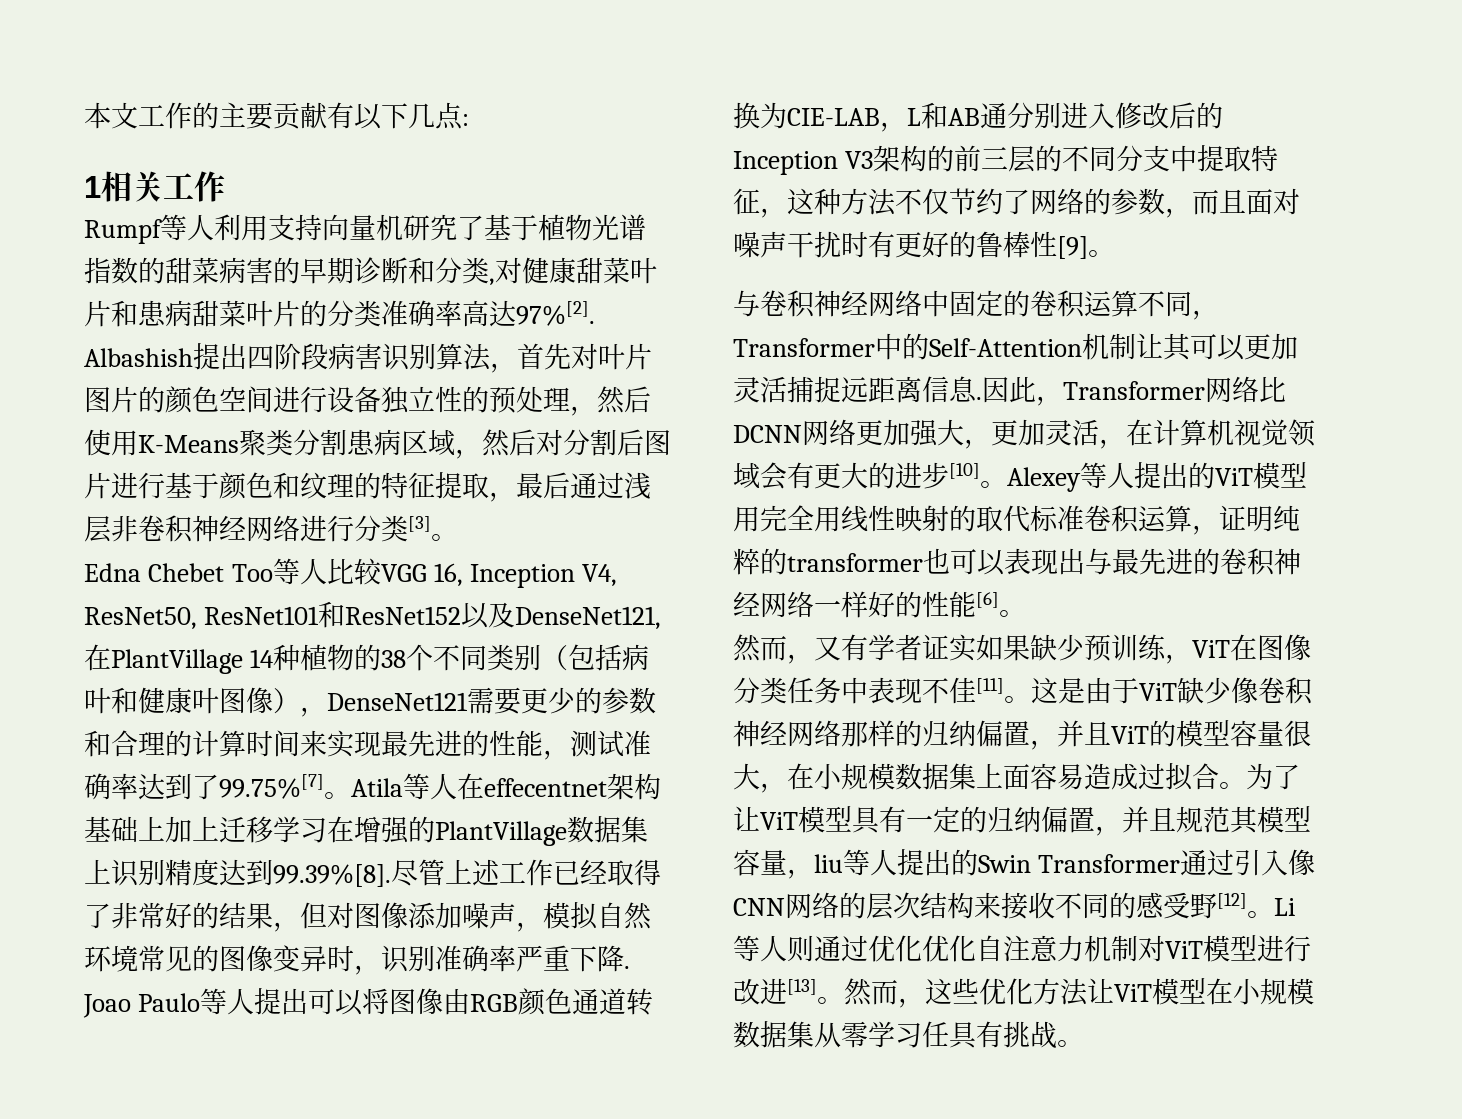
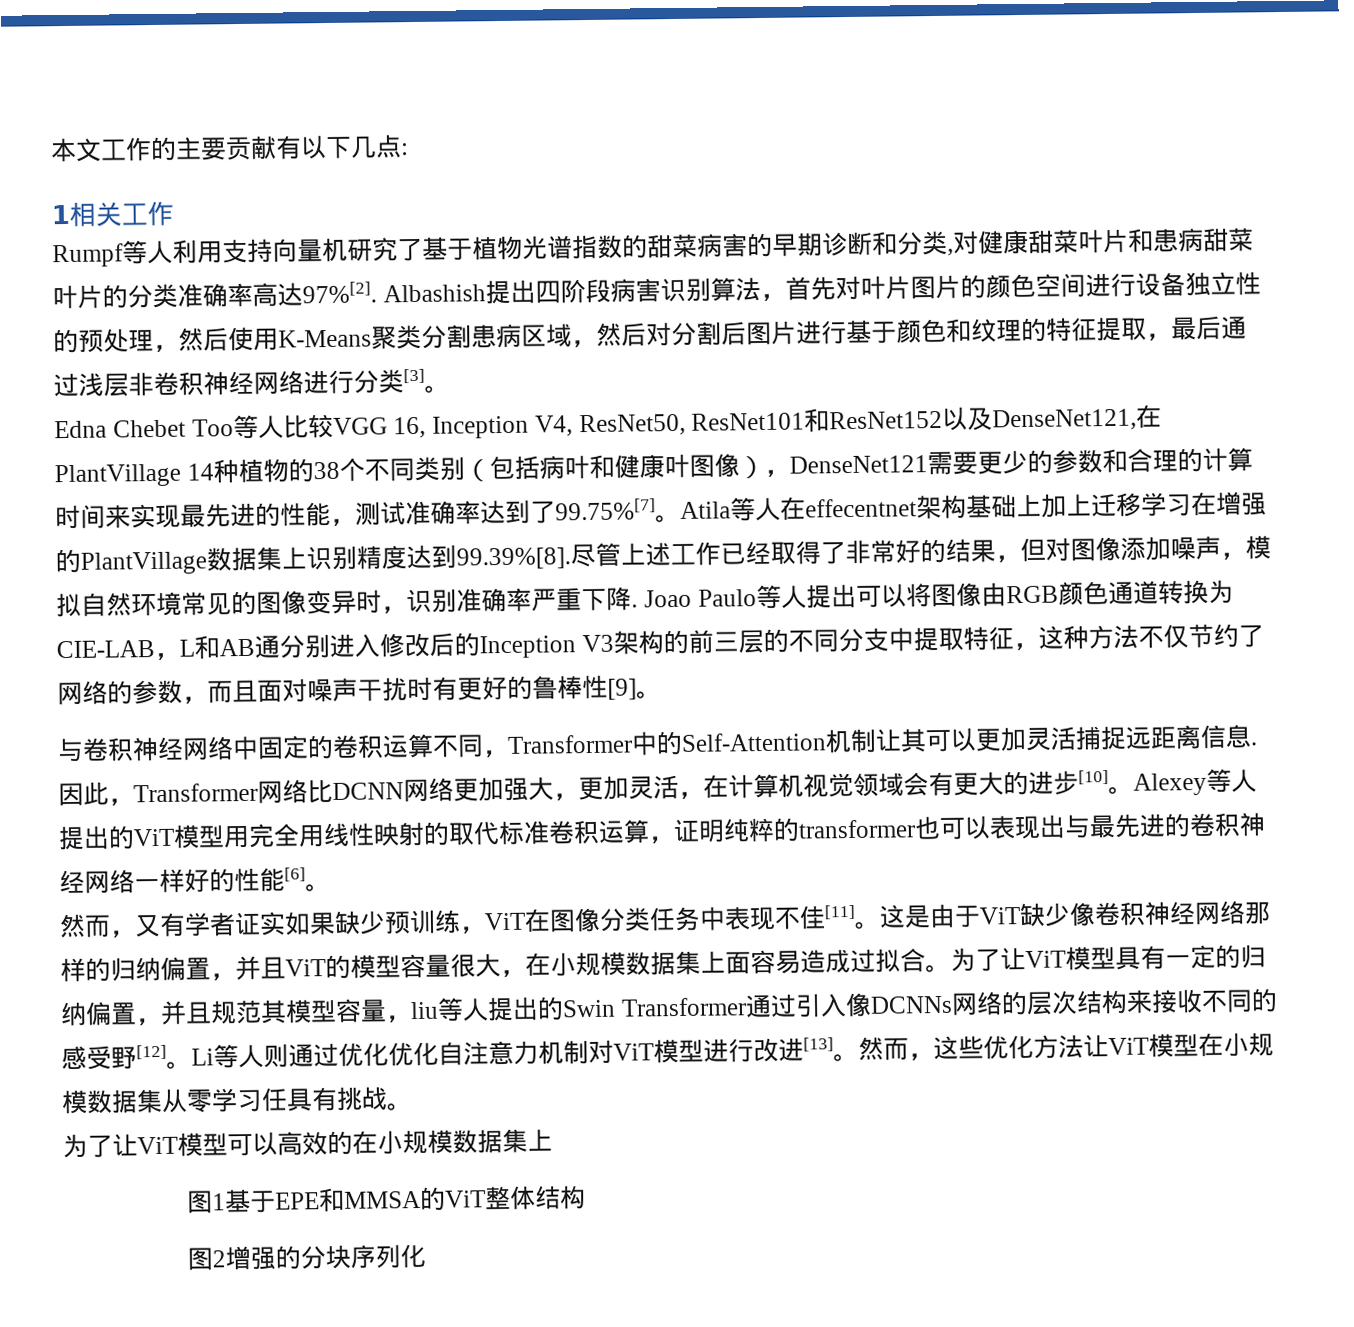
[733,898,785,916] CNN -> [869,995,953,1014] DCNNs
(1084, 1043) none -> [62,1128,553,1159] [187,1185,587,1214] [187,1243,427,1271] // 为了让ViT模型可以高效的在小规模数据集上 // 图1基于EPE和MMSA的ViT整体结构 // 图2增强的分块序列化

